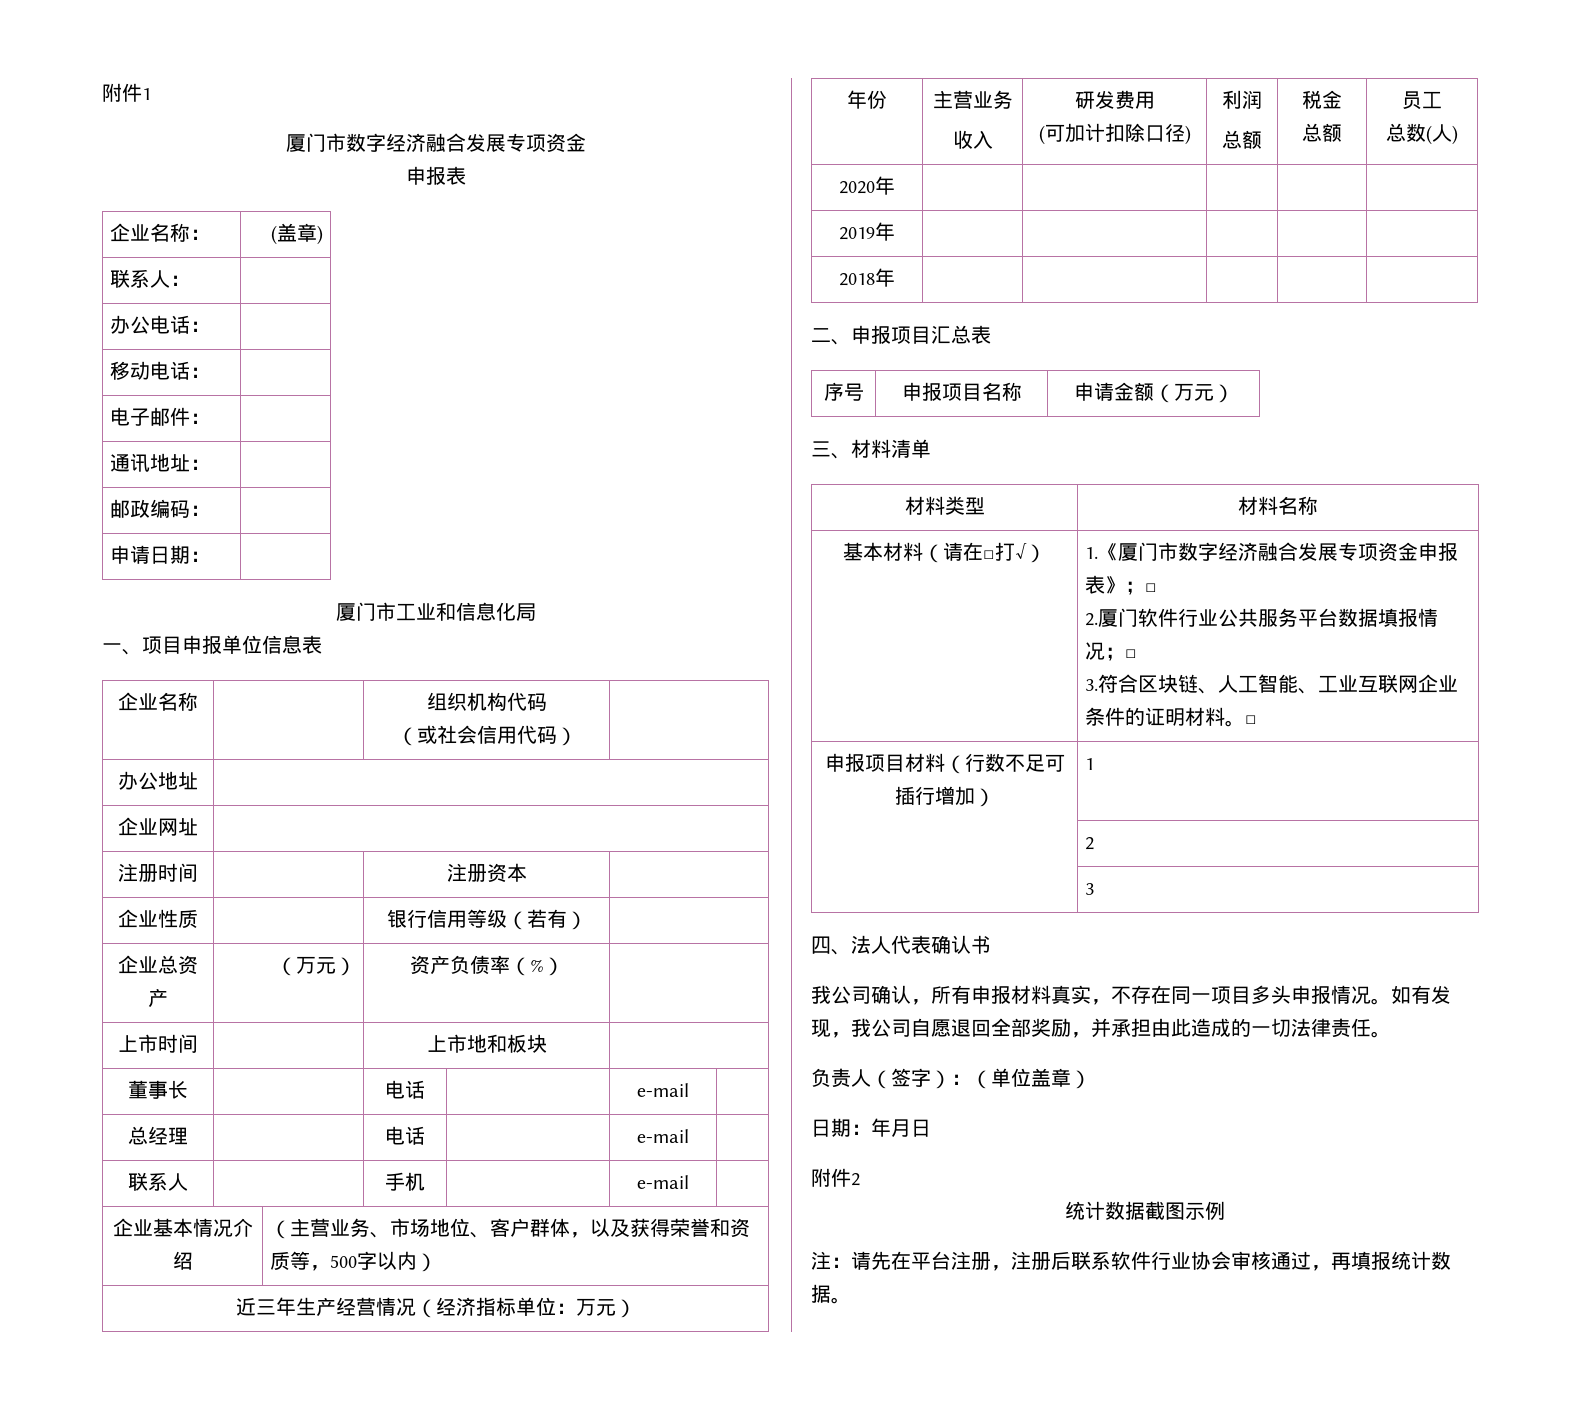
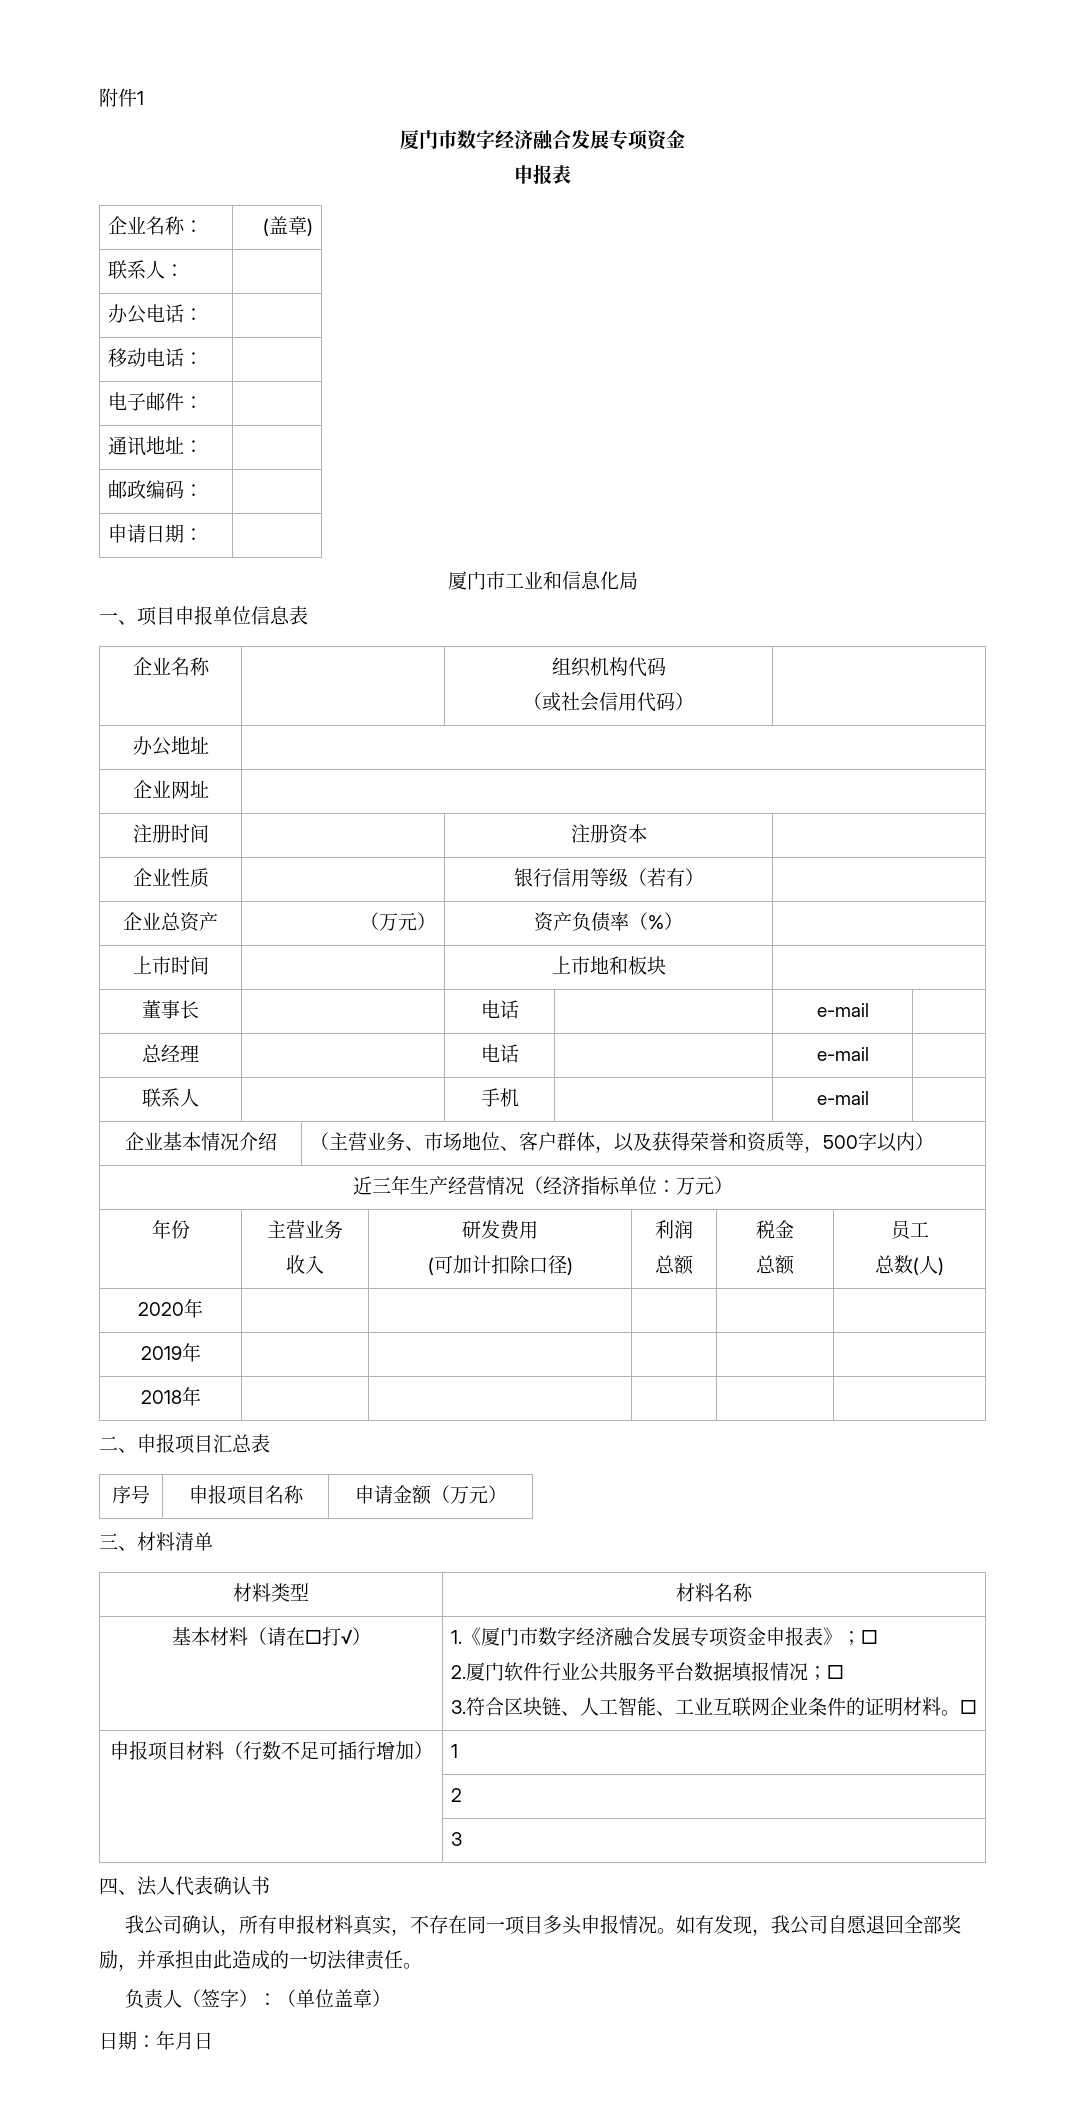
[811,1168,860,1187] [1065,1201,1225,1220] [811,1251,1451,1271] [811,1284,851,1304] // 附件2 // 统计数据截图示例 // 注：请先在平台注册，注册后联系软件行业协会审核通过，再填报统计数据。 -> (213, 2041) none

